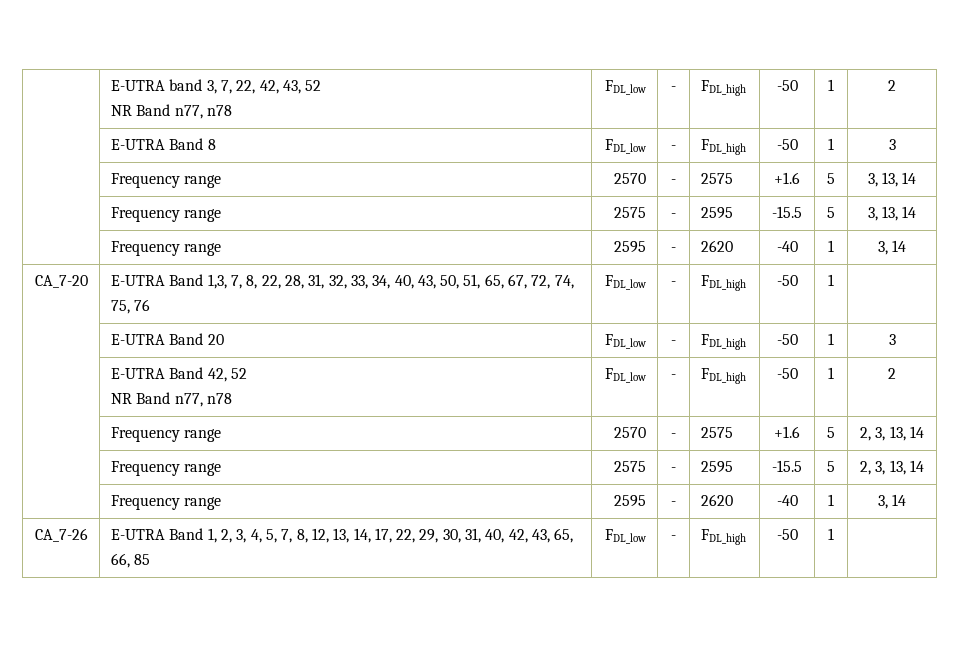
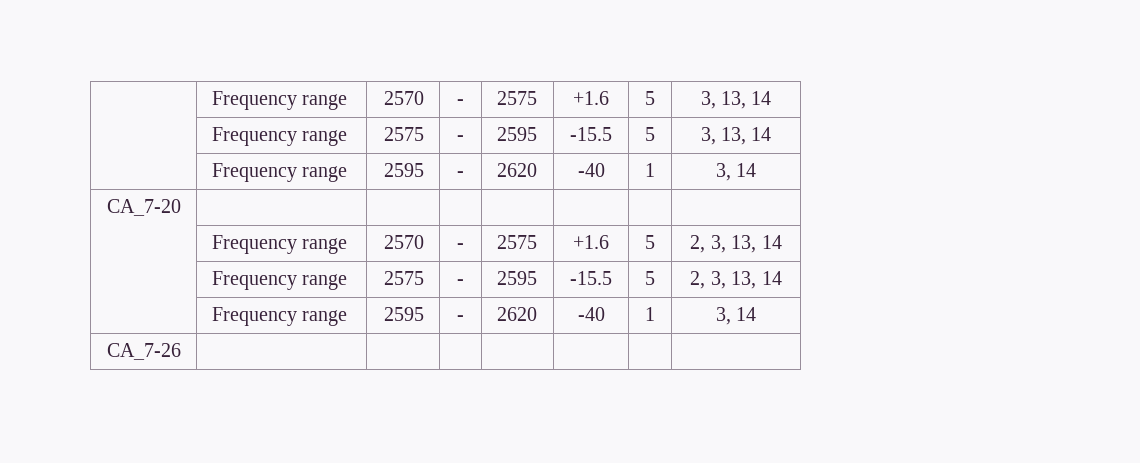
[110,79,322,94] [110,104,232,119] [605,80,647,95] [671,86,676,91] [700,80,746,96] [776,80,798,91] [828,79,834,91] [888,80,896,91] [110,138,216,150] [605,139,647,154] [671,145,676,150] [700,139,746,155] [776,139,798,150] [828,138,834,150] [888,139,896,150] | E-UTRA band 3, 7, 22, 42, 43, 52 // NR Band n77, n78 | FDL_low | - | FDL_high | -50 | 1 | 2 // | E-UTRA Band 8 | FDL_low | - | FDL_high | -50 | 1 | 3 // -> (211, 100) none
[110,274,574,289] [110,299,151,314] [605,275,647,290] [671,281,676,286] [700,275,746,291] [776,275,798,286] [828,274,834,286] [110,333,224,345] [605,334,647,349] [671,340,676,345] [700,334,746,350] [776,334,798,345] [828,333,834,345] [888,334,896,345] [110,367,247,382] [110,392,232,407] [605,368,647,383] [671,374,676,379] [700,368,746,384] [776,368,798,379] [828,367,834,379] [888,368,896,379] E-UTRA Band 1,3, 7, 8, 22, 28, 31, 32, 33, 34, 40, 43, 50, 51, 65, 67, 72, 74, 75, 76 | FDL_low | - | FDL_high | -50 | 1 | // | E-UTRA Band 20 | FDL_low | - | FDL_high | -50 | 1 | 3 // | E-UTRA Band 42, 52 // NR Band n77, n78 | FDL_low | - | FDL_high | -50 | 1 | 2 -> (181, 207) | | | | | |
[110,528,574,543] [110,553,151,568] [605,529,647,544] [671,535,676,540] [700,529,746,545] [776,529,798,540] [828,528,834,540] E-UTRA Band 1, 2, 3, 4, 5, 7, 8, 12, 13, 14, 17, 22, 29, 30, 31, 40, 42, 43, 65, 66, 85 | FDL_low | - | FDL_high | -50 | 1 -> (181, 351) | | | | |

